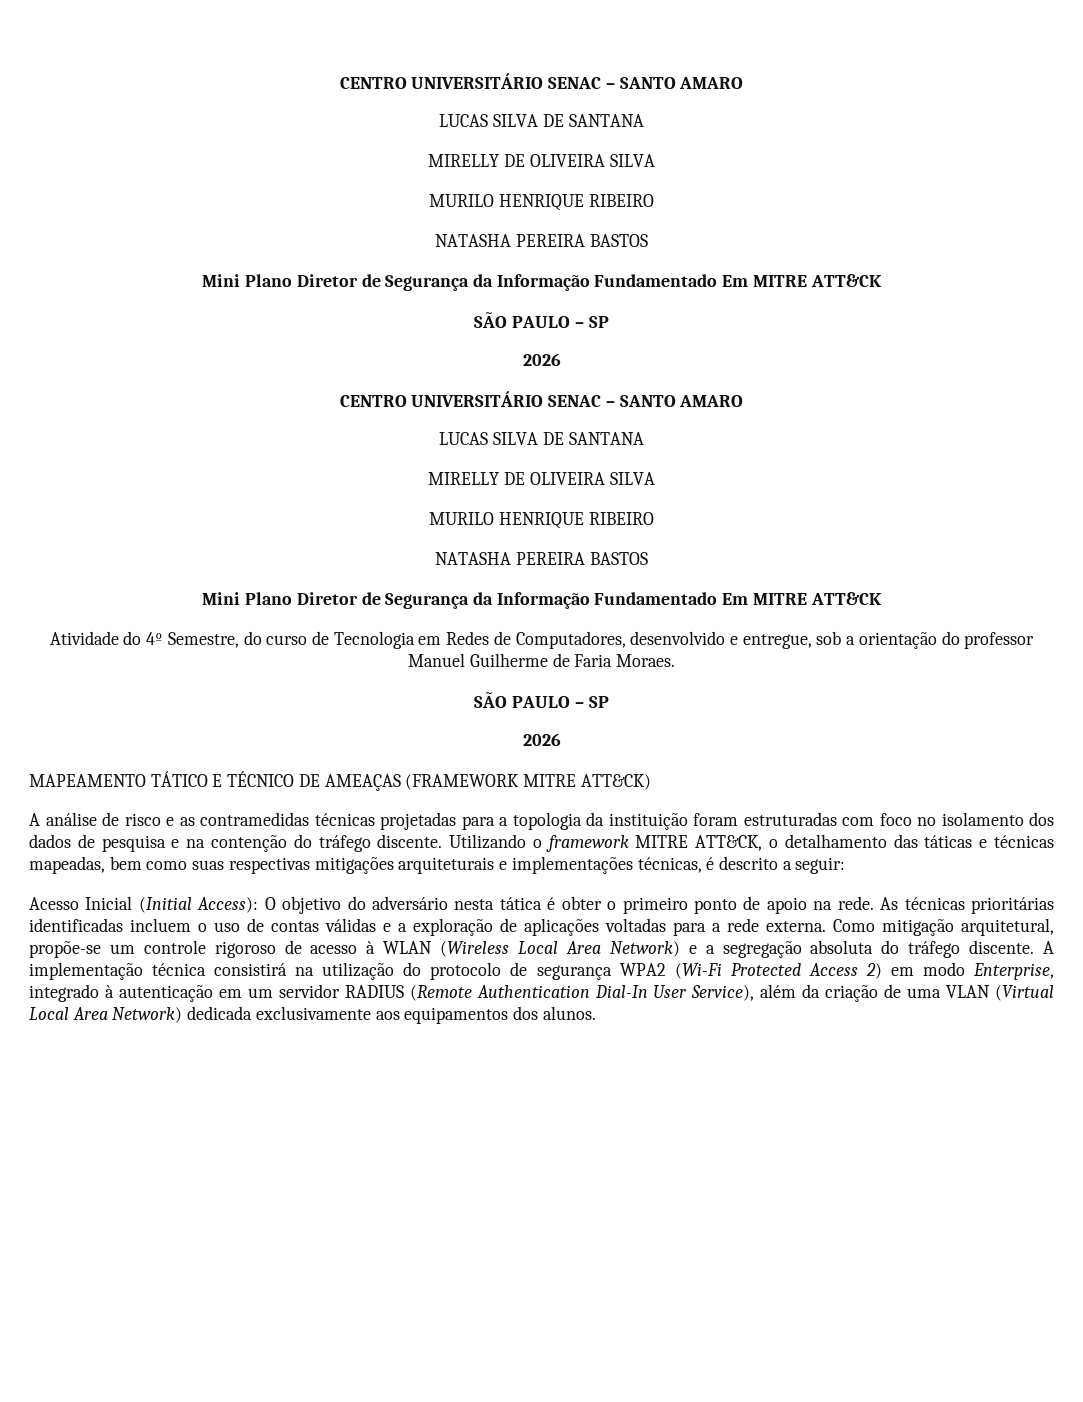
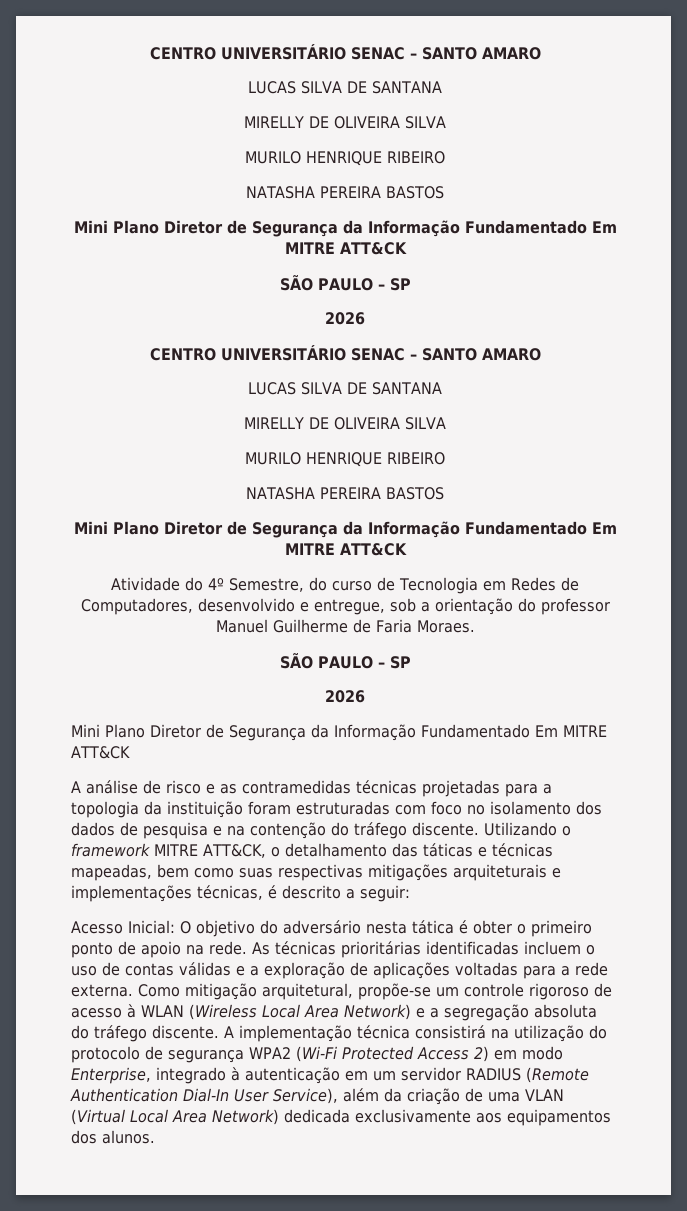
[29,771,651,791] MAPEAMENTO TÁTICO E TÉCNICO DE AMEAÇAS (FRAMEWORK MITRE ATT&CK) -> [71,724,607,741] [71,746,130,759] Mini Plano Diretor de Segurança da Informação Fundamentado Em MITRE ATT&CK
[85,896,259,913] Inicial (Initial Access): -> [128,920,175,934] Inicial:

